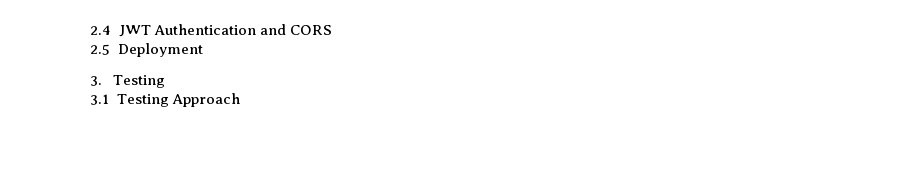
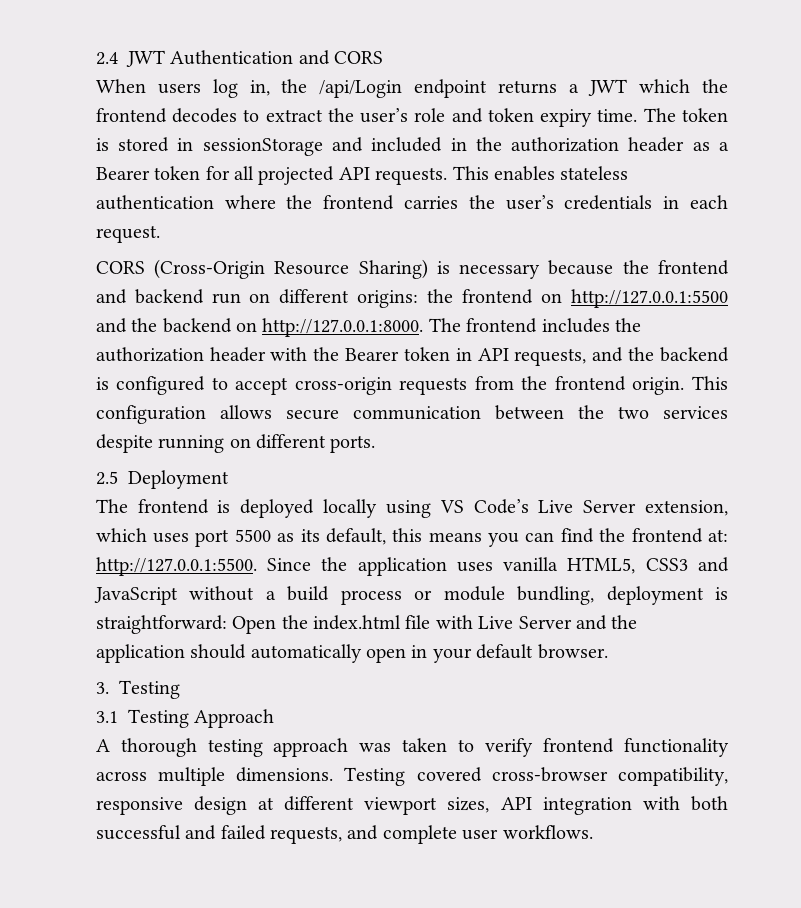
[90,43,203,57] 2.5 Deployment -> [95,79,728,98] [95,108,728,127] [95,137,729,156] [95,166,629,185] [95,195,728,210] [95,225,160,243] [95,259,729,279] [95,289,728,308] [95,318,641,337] [95,347,729,366] [95,376,728,395] [95,405,728,424] [95,434,376,453] [95,470,229,489] [95,499,729,518] [95,528,728,547] [95,557,729,576] [93,586,728,605] [95,615,638,634] [95,644,608,663] When users log in, the /api/Login endpoint returns a JWT which the frontend decodes to extract the user’s role and token expiry time. The token is stored in sessionStorage and included in the authorization header as a Bearer token for all projected API requests. This enables stateless authentication where the frontend carries the user’s credentials in each request. // CORS (Cross-Origin Resource Sharing) is necessary because the frontend and backend run on different origins: the frontend on http://127.0.0.1:5500 and the backend on http://127.0.0.1:8000. The frontend includes the authorization header with the Bearer token in API requests, and the backend is configured to accept cross-origin requests from the frontend origin. This configuration allows secure communication between the two services despite running on different ports. // 2.5 Deployment // The frontend is deployed locally using VS Code’s Live Server extension, which uses port 5500 as its default, this means you can find the frontend at: http://127.0.0.1:5500. Since the application uses vanilla HTML5, CSS3 and JavaScript without a build process or module bundling, deployment is straightforward: Open the index.html file with Live Server and the application should automatically open in your default browser.
(240, 100) none -> [95,738,729,757] [95,767,728,786] [95,796,728,815] [95,825,593,844] // A thorough testing approach was taken to verify frontend functionality across multiple dimensions. Testing covered cross-browser compatibility, responsive design at different viewport sizes, API integration with both successful and failed requests, and complete user workflows.

